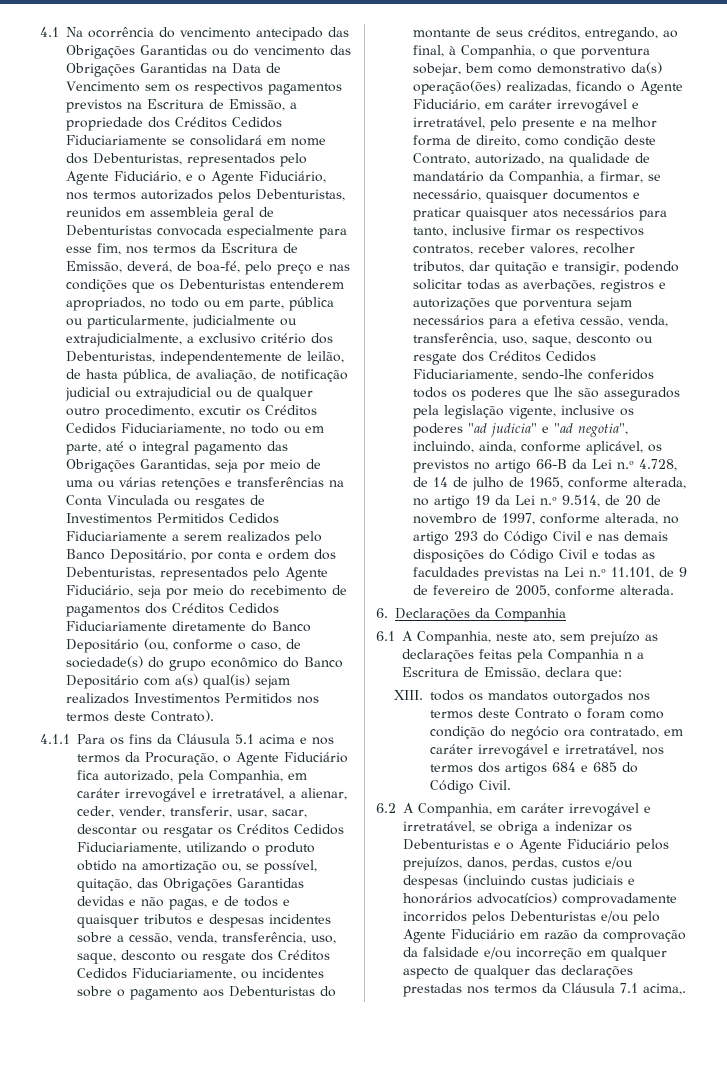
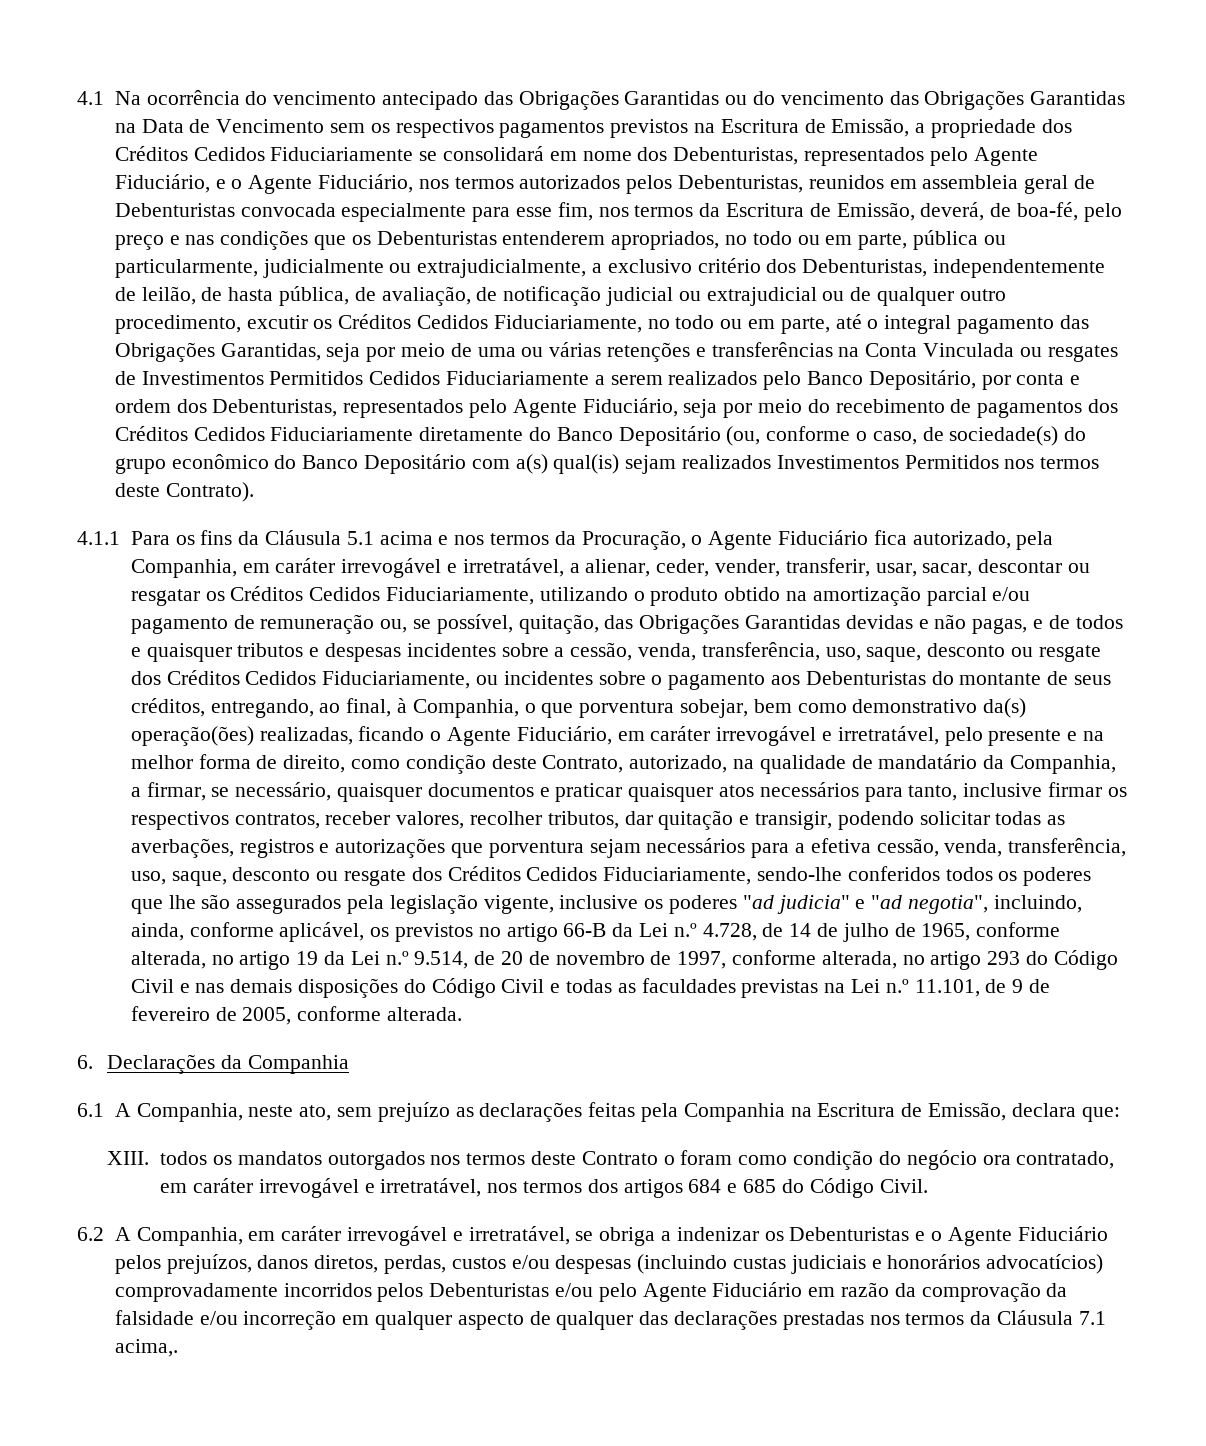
(217, 866) none -> [926,587,1031,606] [130,614,375,634] parcial e/ou pagamento de remuneração
[624,652,644,659] n a -> [790,1107,812,1117] na
[467,857,507,869] danos, -> [257,1255,379,1273] danos diretos,

